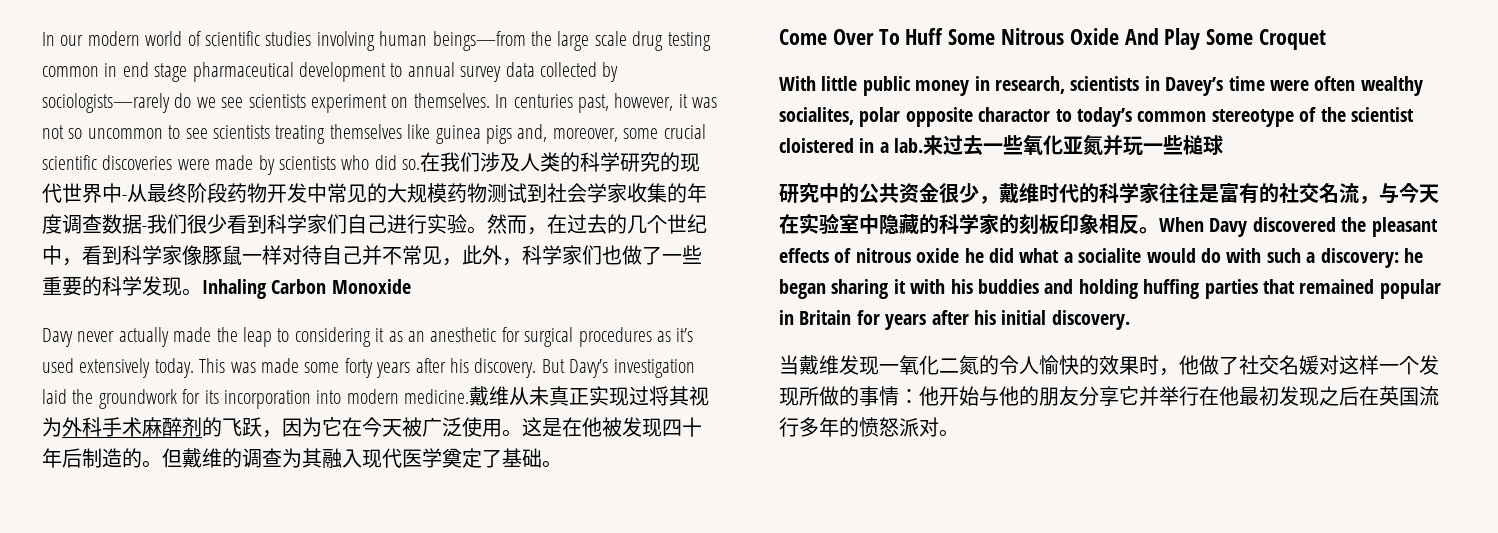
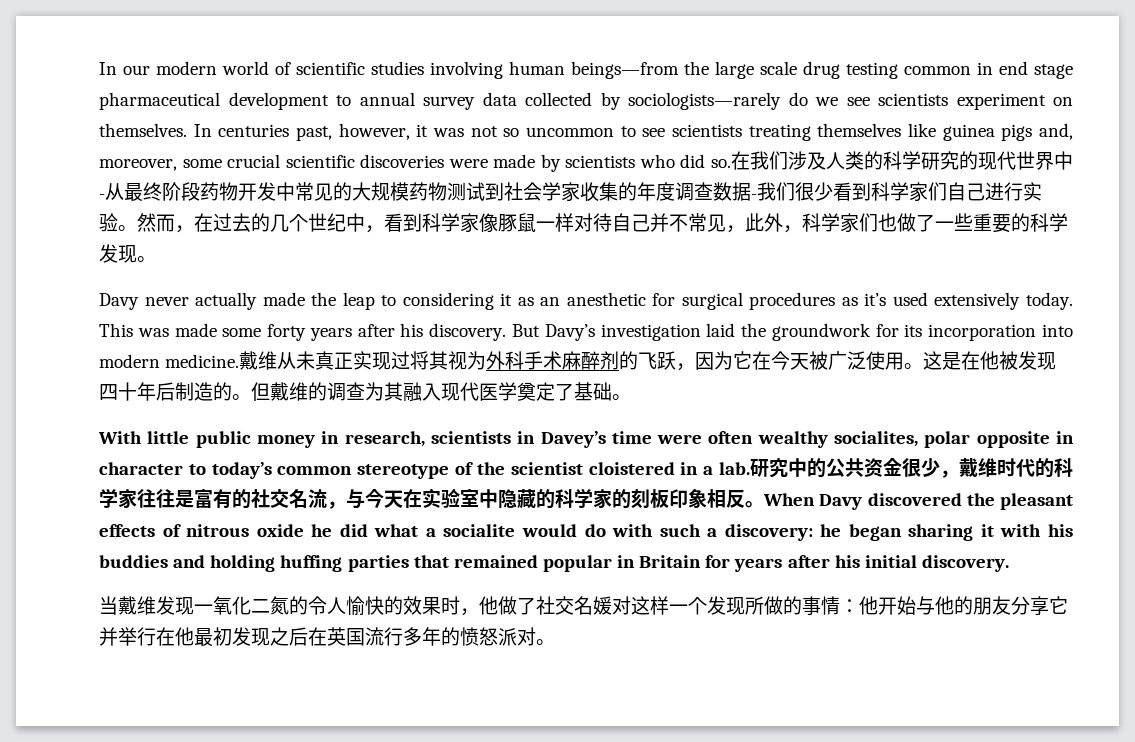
[202,279,411,299] Inhaling Carbon Monoxide -> (156, 259) none
[779,28,1327,50] // Come Over To Huff Some Nitrous Oxide And Play Some Croquet -> (631, 397) none
[978,107,1051,122] charactor -> [1056,431,1074,444] [99,462,183,475] in character
[923,134,1224,156] 来过去一些氧化亚氮并玩一些槌球 // -> (751, 468) none

